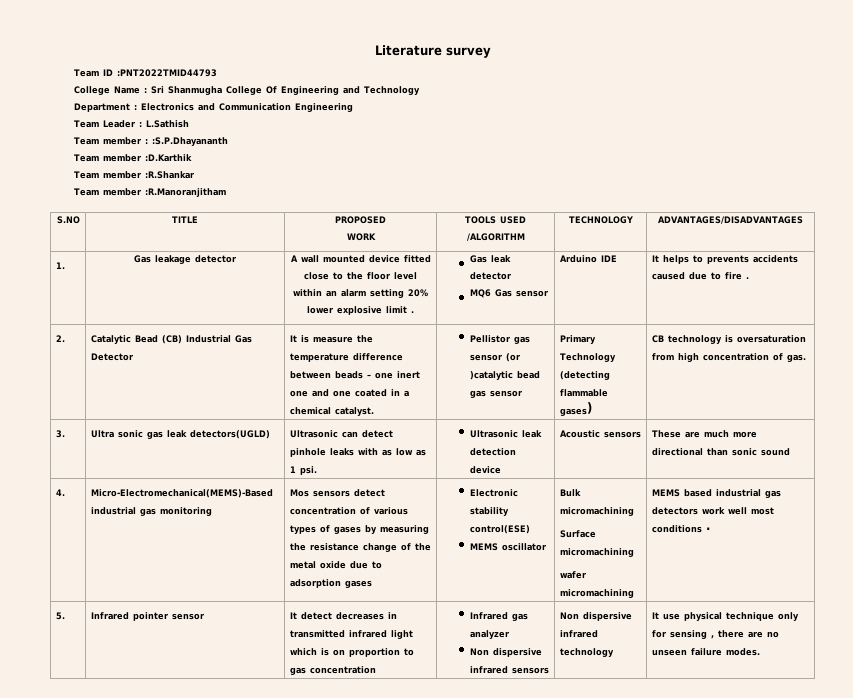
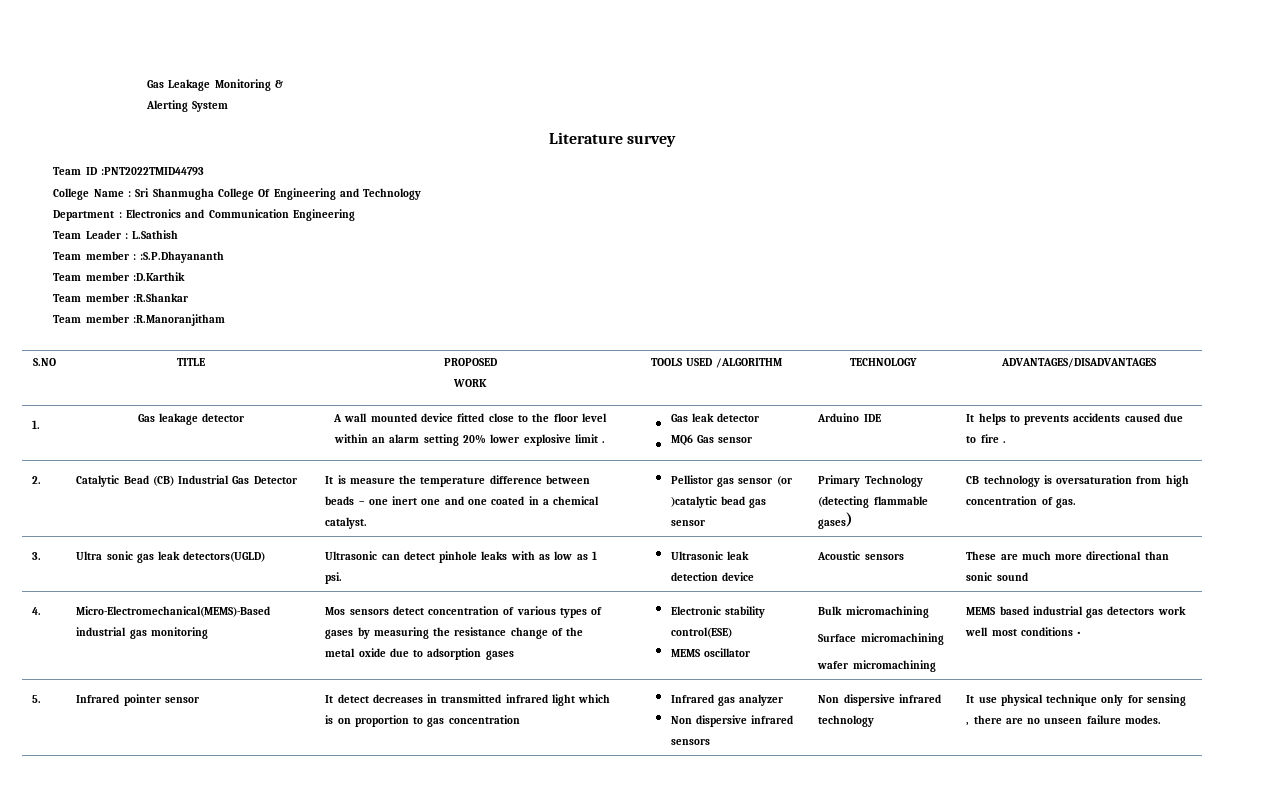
(374, 50) none -> [147,79,284,91] [146,100,229,112] Gas Leakage Monitoring & // Alerting System //

